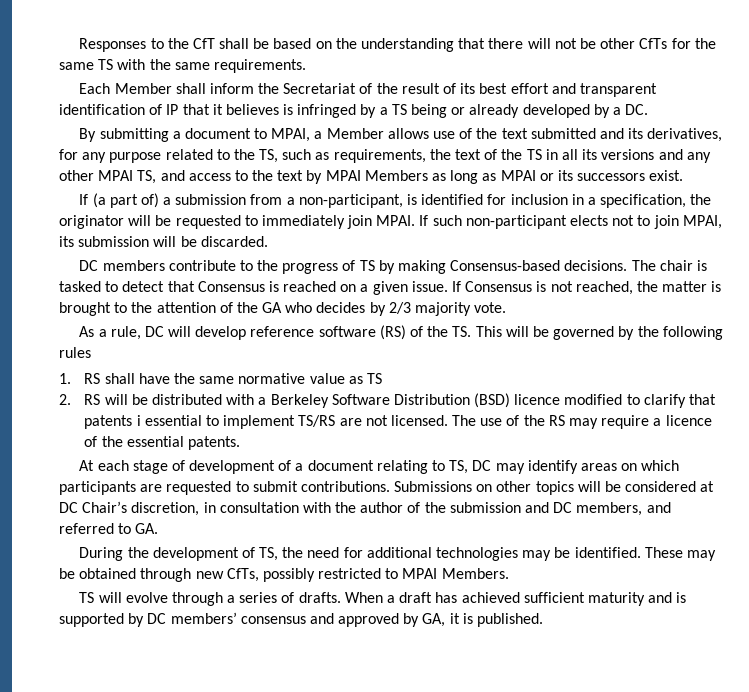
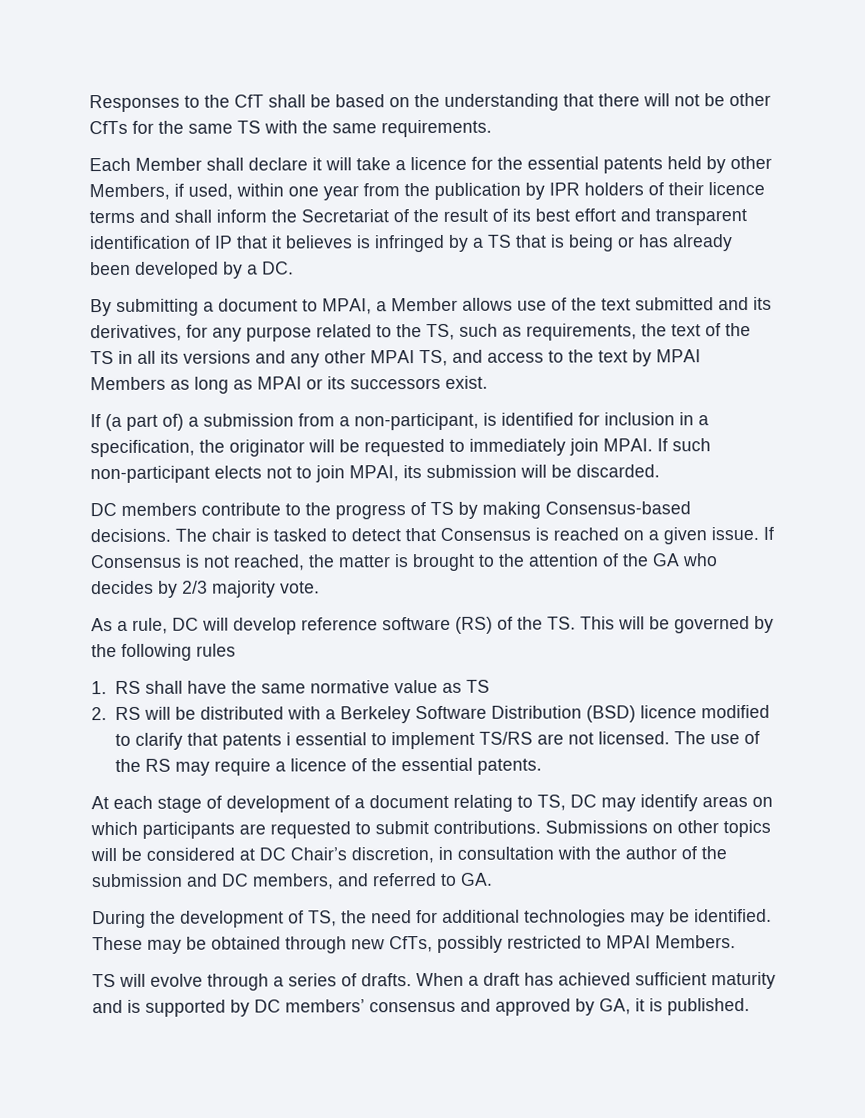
(206, 88) none -> [248,155,772,174] [89,181,765,201] [89,209,212,224] declare it will take a licence for the essential patents held by other Members, if used, within one year from the publication by IPR holders of their licence terms and shall
[411,104,520,118] being or already -> [515,234,733,252] [90,261,131,276] that is being or has already been

